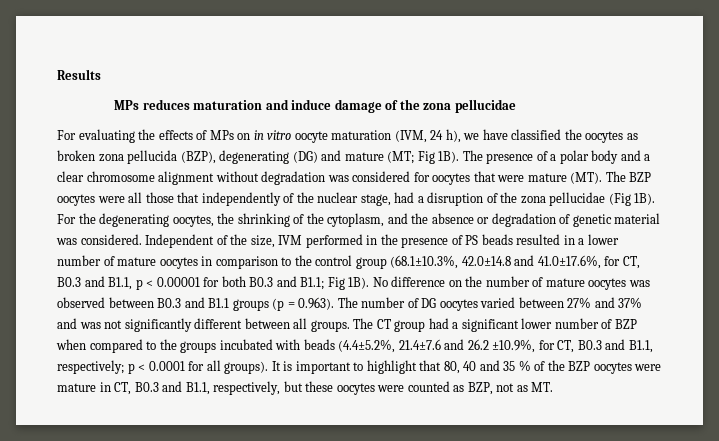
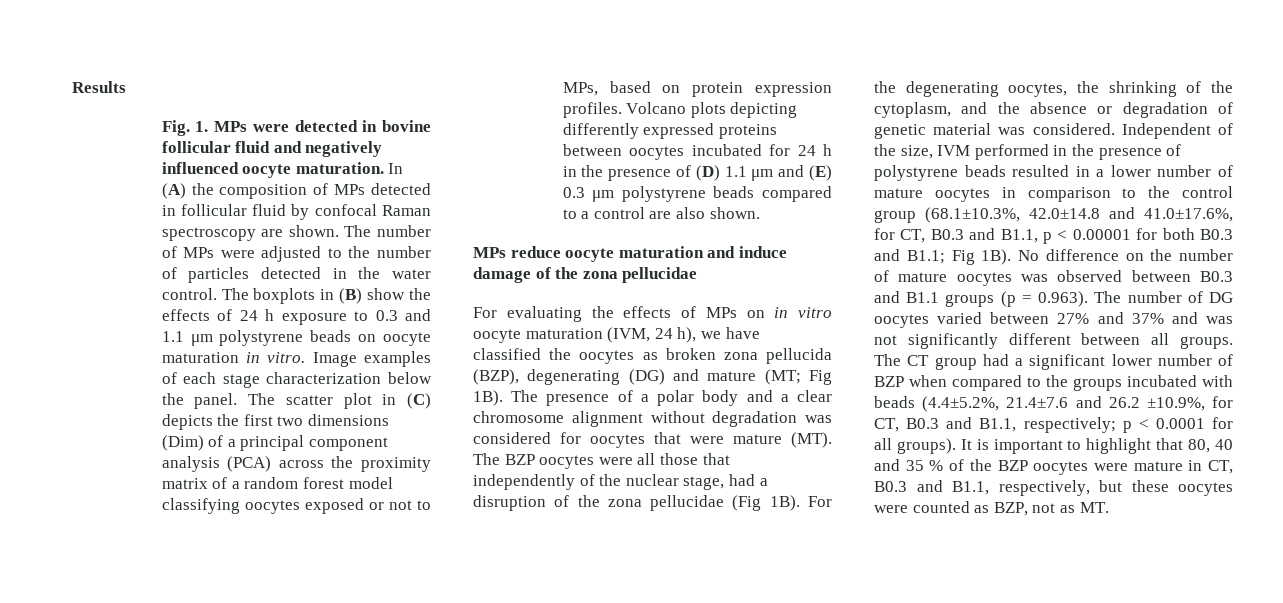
[114,99,190,110] MPs reduces -> [161,120,431,136] [161,141,383,157] [161,162,404,178] [161,183,431,199] [161,204,431,220] [161,225,431,241] [161,246,431,262] [161,267,431,283] [161,288,431,304] [161,309,431,325] [161,330,431,346] [161,351,431,367] [161,372,432,388] [161,393,431,409] [161,414,390,430] [161,435,389,451] [161,456,431,472] [161,477,393,489] [161,498,431,514] [562,81,832,97] [562,102,798,118] [562,123,777,139] [562,144,832,160] [562,165,832,181] [562,186,832,202] [562,207,760,219] [473,246,615,262] Fig. 1. MPs were detected in bovine follicular fluid and negatively influenced oocyte maturation. In (A) the composition of MPs detected in follicular fluid by confocal Raman spectroscopy are shown. The number of MPs were adjusted to the number of particles detected in the water control. The boxplots in (B) show the effects of 24 h exposure to 0.3 and 1.1 μm polystyrene beads on oocyte maturation in vitro. Image examples of each stage characterization below the panel. The scatter plot in (C) depicts the first two dimensions (Dim) of a principal component analysis (PCA) across the proximity matrix of a random forest model classifying oocytes exposed or not to MPs, based on protein expression profiles. Volcano plots depicting differently expressed proteins between oocytes incubated for 24 h in the presence of (D) 1.1 μm and (E) 0.3 μm polystyrene beads compared to a control are also shown. // MPs reduce oocyte
[465,235,479,245] PS -> [874,165,958,181] polystyrene

